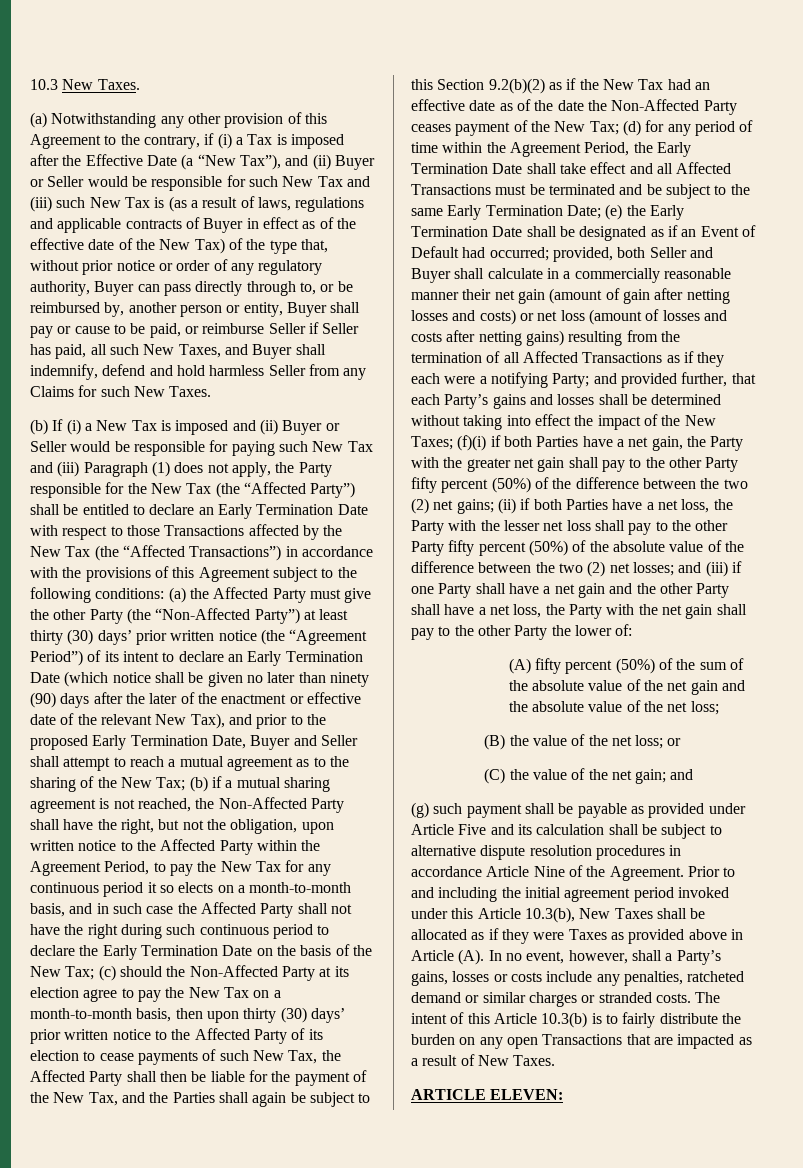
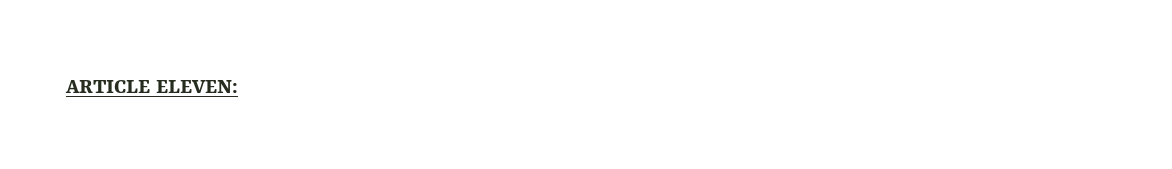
[30,79,140,90] [30,112,327,128] [30,133,344,149] [30,154,375,170] [30,175,370,191] [30,196,365,212] [30,217,356,233] [30,238,328,254] [30,259,323,275] [30,281,353,296] [30,302,361,317] [30,322,360,338] [30,344,326,359] [30,364,367,380] [30,385,212,397] [30,419,340,435] [30,440,373,456] [30,461,332,477] [30,482,356,498] [30,504,368,519] [30,524,343,540] [30,545,373,561] [30,566,357,582] [30,587,372,603] [30,608,349,624] [30,629,368,645] [30,650,363,666] [30,671,369,687] [30,692,361,708] [30,713,326,729] [30,735,358,750] [30,756,349,771] [30,776,330,792] [30,797,344,813] [30,819,334,834] [30,839,321,855] [30,860,331,876] [30,882,352,897] [30,902,352,918] [30,924,330,939] [30,944,372,960] [30,965,349,981] [30,987,281,1002] [30,1007,345,1023] [30,1028,323,1044] [30,1049,341,1065] [30,1070,367,1086] [30,1092,371,1107] [411,78,710,94] [411,99,737,115] [411,120,754,136] [411,142,691,157] [411,162,732,174] [411,184,750,199] [411,204,684,220] [411,225,756,241] [411,246,713,262] [411,268,731,283] [411,288,730,304] [411,309,727,325] [411,330,680,346] [411,351,725,367] [411,372,756,388] [411,394,722,409] [411,414,716,430] [411,435,744,451] [411,457,739,472] [411,477,748,493] [411,498,733,514] [411,520,729,535] [411,540,744,556] [411,561,742,577] [411,583,730,598] [411,604,747,619] [411,624,633,640] [508,658,744,674] [508,679,745,695] [508,700,719,715] [484,734,682,750] [484,768,694,784] [411,802,746,818] [411,824,722,839] [411,845,682,860] [411,865,736,881] [411,887,729,902] [411,907,706,923] [411,928,743,944] [411,949,721,965] [411,971,745,986] [411,992,721,1007] [411,1012,741,1028] [411,1034,752,1049] [411,1054,556,1066] 10.3 New Taxes. // (a) Notwithstanding any other provision of this Agreement to the contrary, if (i) a Tax is imposed after the Effective Date (a “New Tax”), and (ii) Buyer or Seller would be responsible for such New Tax and (iii) such New Tax is (as a result of laws, regulations and applicable contracts of Buyer in effect as of the effective date of the New Tax) of the type that, without prior notice or order of any regulatory authority, Buyer can pass directly through to, or be reimbursed by, another person or entity, Buyer shall pay or cause to be paid, or reimburse Seller if Seller has paid, all such New Taxes, and Buyer shall indemnify, defend and hold harmless Seller from any Claims for such New Taxes. // (b) If (i) a New Tax is imposed and (ii) Buyer or Seller would be responsible for paying such New Tax and (iii) Paragraph (1) does not apply, the Party responsible for the New Tax (the “Affected Party”) shall be entitled to declare an Early Termination Date with respect to those Transactions affected by the New Tax (the “Affected Transactions”) in accordance with the provisions of this Agreement subject to the following conditions: (a) the Affected Party must give the other Party (the “Non-Affected Party”) at least thirty (30) days’ prior written notice (the “Agreement Period”) of its intent to declare an Early Termination Date (which notice shall be given no later than ninety (90) days after the later of the enactment or effective date of the relevant New Tax), and prior to the proposed Early Termination Date, Buyer and Seller shall attempt to reach a mutual agreement as to the sharing of the New Tax; (b) if a mutual sharing agreement is not reached, the Non-Affected Party shall have the right, but not the obligation, upon written notice to the Affected Party within the Agreement Period, to pay the New Tax for any continuous period it so elects on a month-to-month basis, and in such case the Affected Party shall not have the right during such continuous period to declare the Early Termination Date on the basis of the New Tax; (c) should the Non-Affected Party at its election agree to pay the New Tax on a month-to-month basis, then upon thirty (30) days’ prior written notice to the Affected Party of its election to cease payments of such New Tax, the Affected Party shall then be liable for the payment of the New Tax, and the Parties shall again be subject to this Section 9.2(b)(2) as if the New Tax had an effective date as of the date the Non-Affected Party ceases payment of the New Tax; (d) for any period of time within the Agreement Period, the Early Termination Date shall take effect and all Affected Transactions must be terminated and be subject to the same Early Termination Date; (e) the Early Termination Date shall be designated as if an Event of Default had occurred; provided, both Seller and Buyer shall calculate in a commercially reasonable manner their net gain (amount of gain after netting losses and costs) or net loss (amount of losses and costs after netting gains) resulting from the termination of all Affected Transactions as if they each were a notifying Party; and provided further, that each Party’s gains and losses shall be determined without taking into effect the impact of the New Taxes; (f)(i) if both Parties have a net gain, the Party with the greater net gain shall pay to the other Party fifty percent (50%) of the difference between the two (2) net gains; (ii) if both Parties have a net loss, the Party with the lesser net loss shall pay to the other Party fifty percent (50%) of the absolute value of the difference between the two (2) net losses; and (iii) if one Party shall have a net gain and the other Party shall have a net loss, the Party with the net gain shall pay to the other Party the lower of: // (A) fifty percent (50%) of the sum of the absolute value of the net gain and the absolute value of the net loss; // (B) the value of the net loss; or // (C) the value of the net gain; and // (g) such payment shall be payable as provided under Article Five and its calculation shall be subject to alternative dispute resolution procedures in accordance Article Nine of the Agreement. Prior to and including the initial agreement period invoked under this Article 10.3(b), New Taxes shall be allocated as if they were Taxes as provided above in Article (A). In no event, however, shall a Party’s gains, losses or costs include any penalties, ratcheted demand or similar charges or stranded costs. The intent of this Article 10.3(b) is to fairly distribute the burden on any open Transactions that are impacted as a result of New Taxes. // -> (65, 86) none

